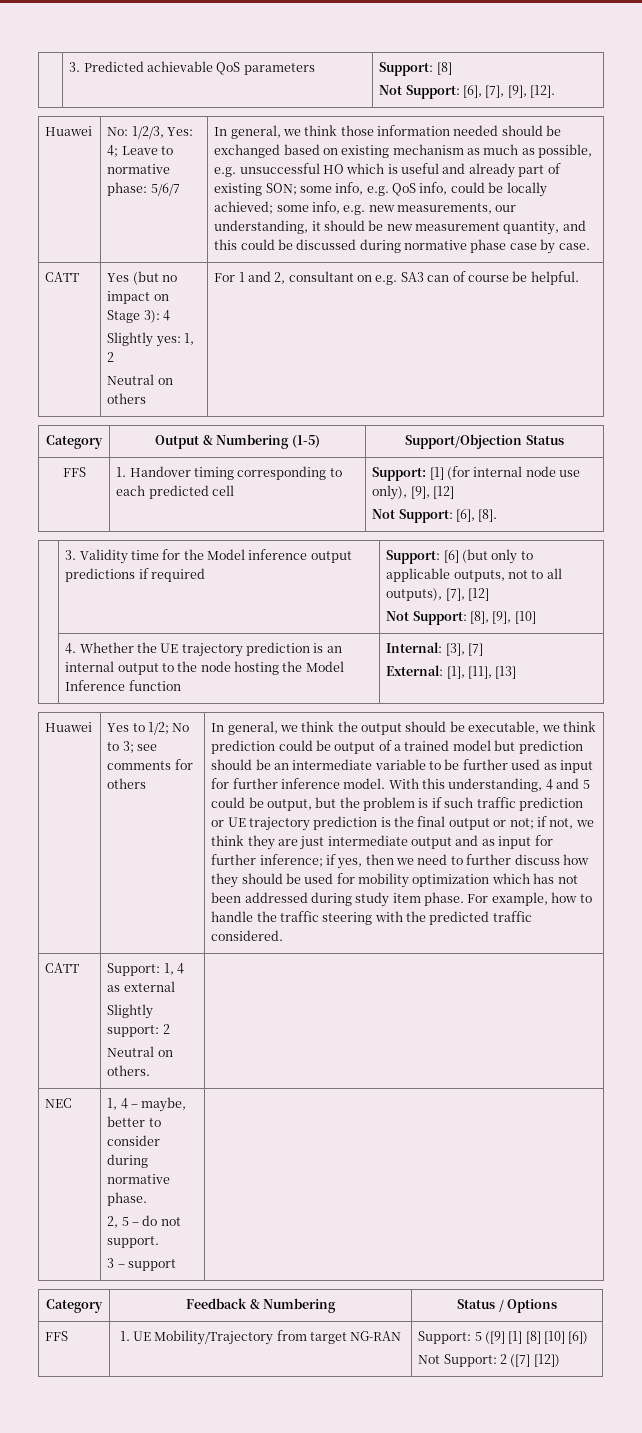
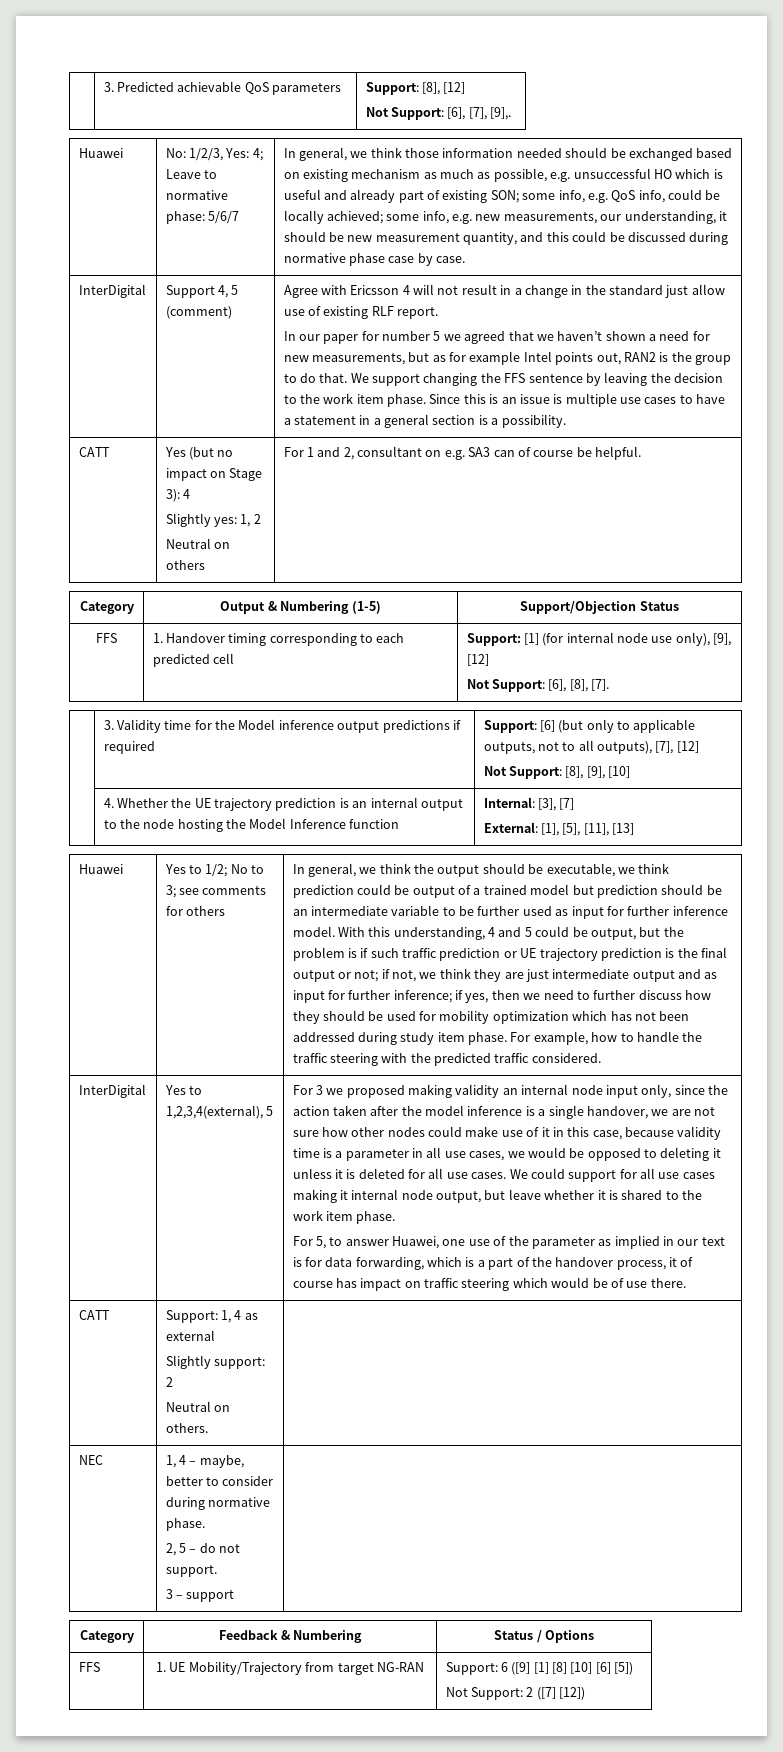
[436,62,452,75] [8] -> [421,82,466,95] [8], [12]
[507,85,556,98] [9], [12]. -> [490,107,512,120] [9],.
(590, 246) none -> [78,284,146,298] [165,285,239,298] [165,306,232,319] [283,284,725,298] [283,306,439,319] [283,331,710,344] [283,351,732,365] [283,372,724,386] [283,393,726,407] [283,414,566,428] // InterDigital | Support 4, 5 (comment) | Agree with Ericsson 4 will not result in a change in the standard just allow use of existing RLF report. // In our paper for number 5 we agreed that we haven’t shown a need for new measurements, but as for example Intel points out, RAN2 is the group to do that. We support changing the FFS sentence by leaving the decision to the work item phase. Since this is an issue is multiple use cases to have a statement in a general section is a possibility.
[478,509,498,522] [8]. -> [569,679,610,692] [8], [7].
(465, 672) none -> [562,823,581,836] [5],
(284, 935) none -> [78,1084,146,1098] [164,1085,202,1095] [165,1105,273,1119] [292,1084,729,1098] [292,1105,716,1119] [292,1126,722,1140] [292,1147,721,1161] [292,1168,715,1182] [292,1189,703,1203] [292,1210,396,1224] [292,1235,725,1249] [292,1257,694,1270] [292,1277,686,1291] // InterDigital | Yes to 1,2,3,4(external), 5 | For 3 we proposed making validity an internal node input only, since the action taken after the model inference is a single handover, we are not sure how other nodes could make use of it in this case, because validity time is a parameter in all use cases, we would be opposed to deleting it unless it is deleted for all use cases. We could support for all use cases making it internal node output, but leave whether it is shared to the work item phase. // For 5, to answer Huawei, one use of the parameter as implied in our text is for data forwarding, which is a part of the handover process, it of course has impact on traffic steering which would be of use there.
[474,1332,482,1341] 5 -> [500,1662,508,1672] 6
[568,1331,589,1344] [6]) -> [595,1662,634,1675] [6] [5])

